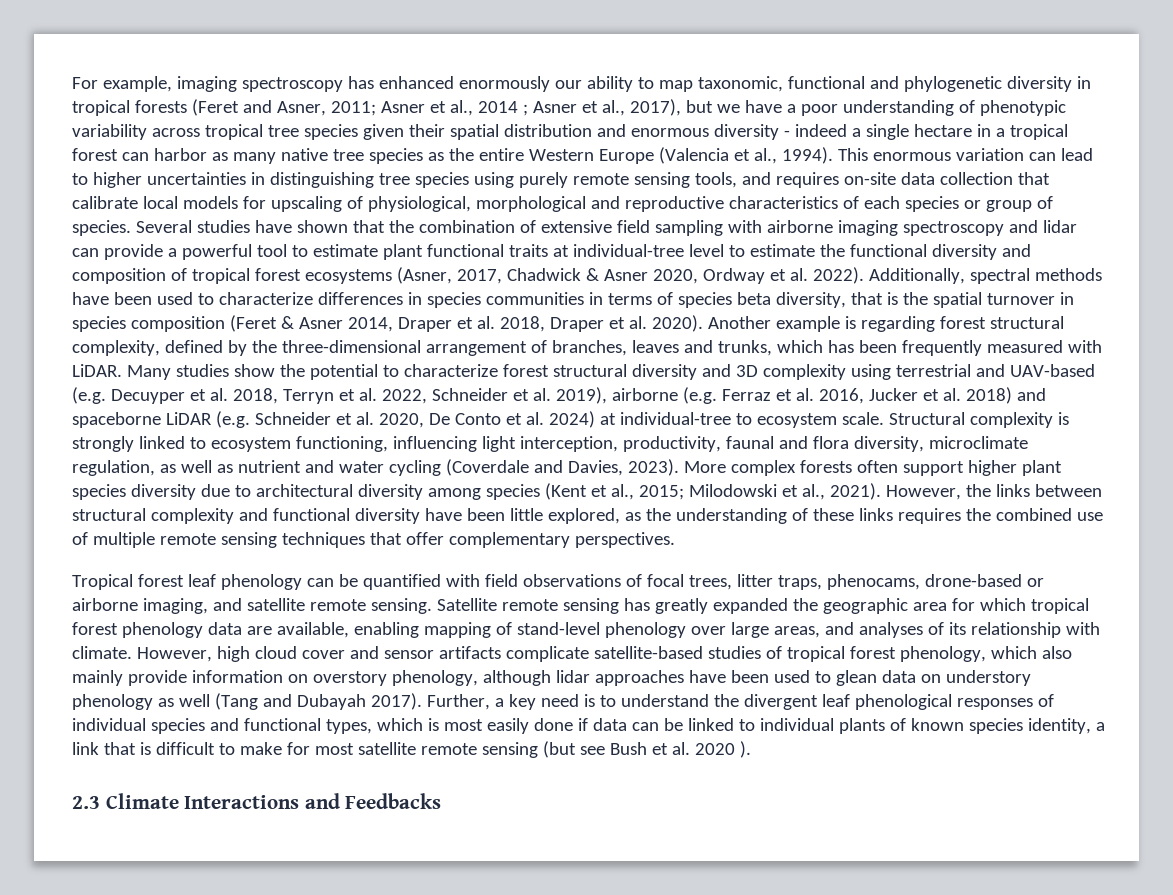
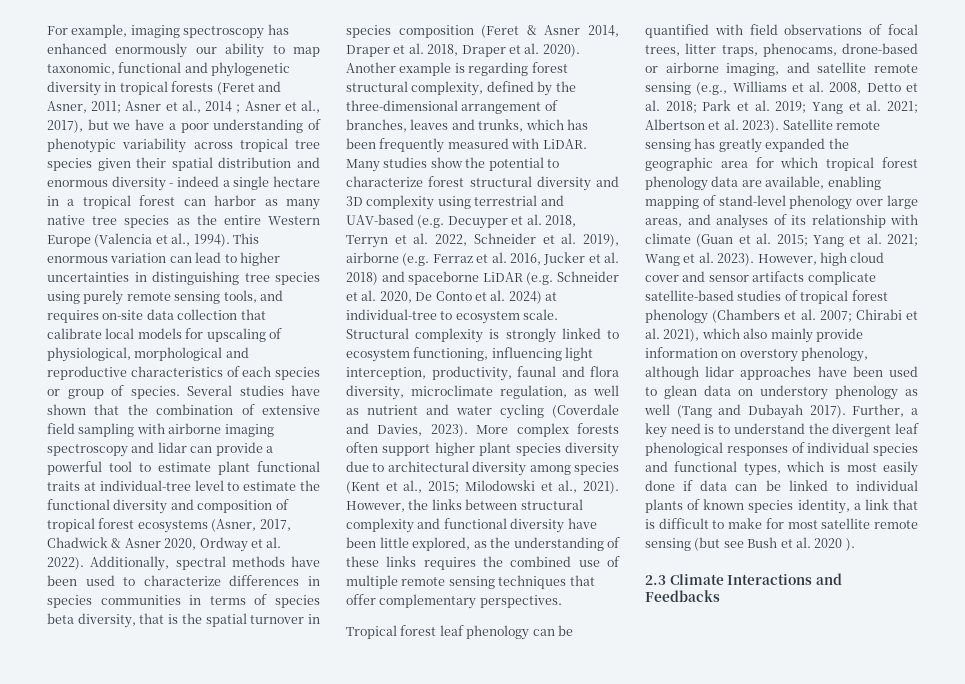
[370,598,432,614] sensing. -> [645,81,918,95] [645,100,918,114] [645,119,780,133] sensing (e.g., Williams et al. 2008, Detto et al. 2018; Park et al. 2019; Yang et al. 2021; Albertson et al. 2023).
[72,646,132,659] climate. -> [645,233,918,247] [645,252,755,266] climate (Guan et al. 2015; Yang et al. 2021; Wang et al. 2023).
[899,646,986,662] phenology, -> [645,309,918,324] [645,328,700,342] phenology (Chambers et al. 2007; Chirabi et al. 2021),

